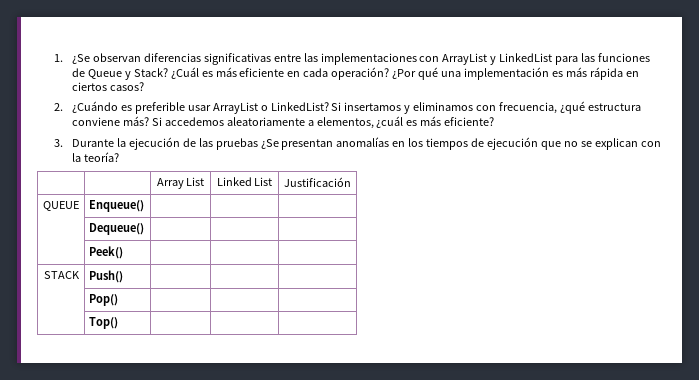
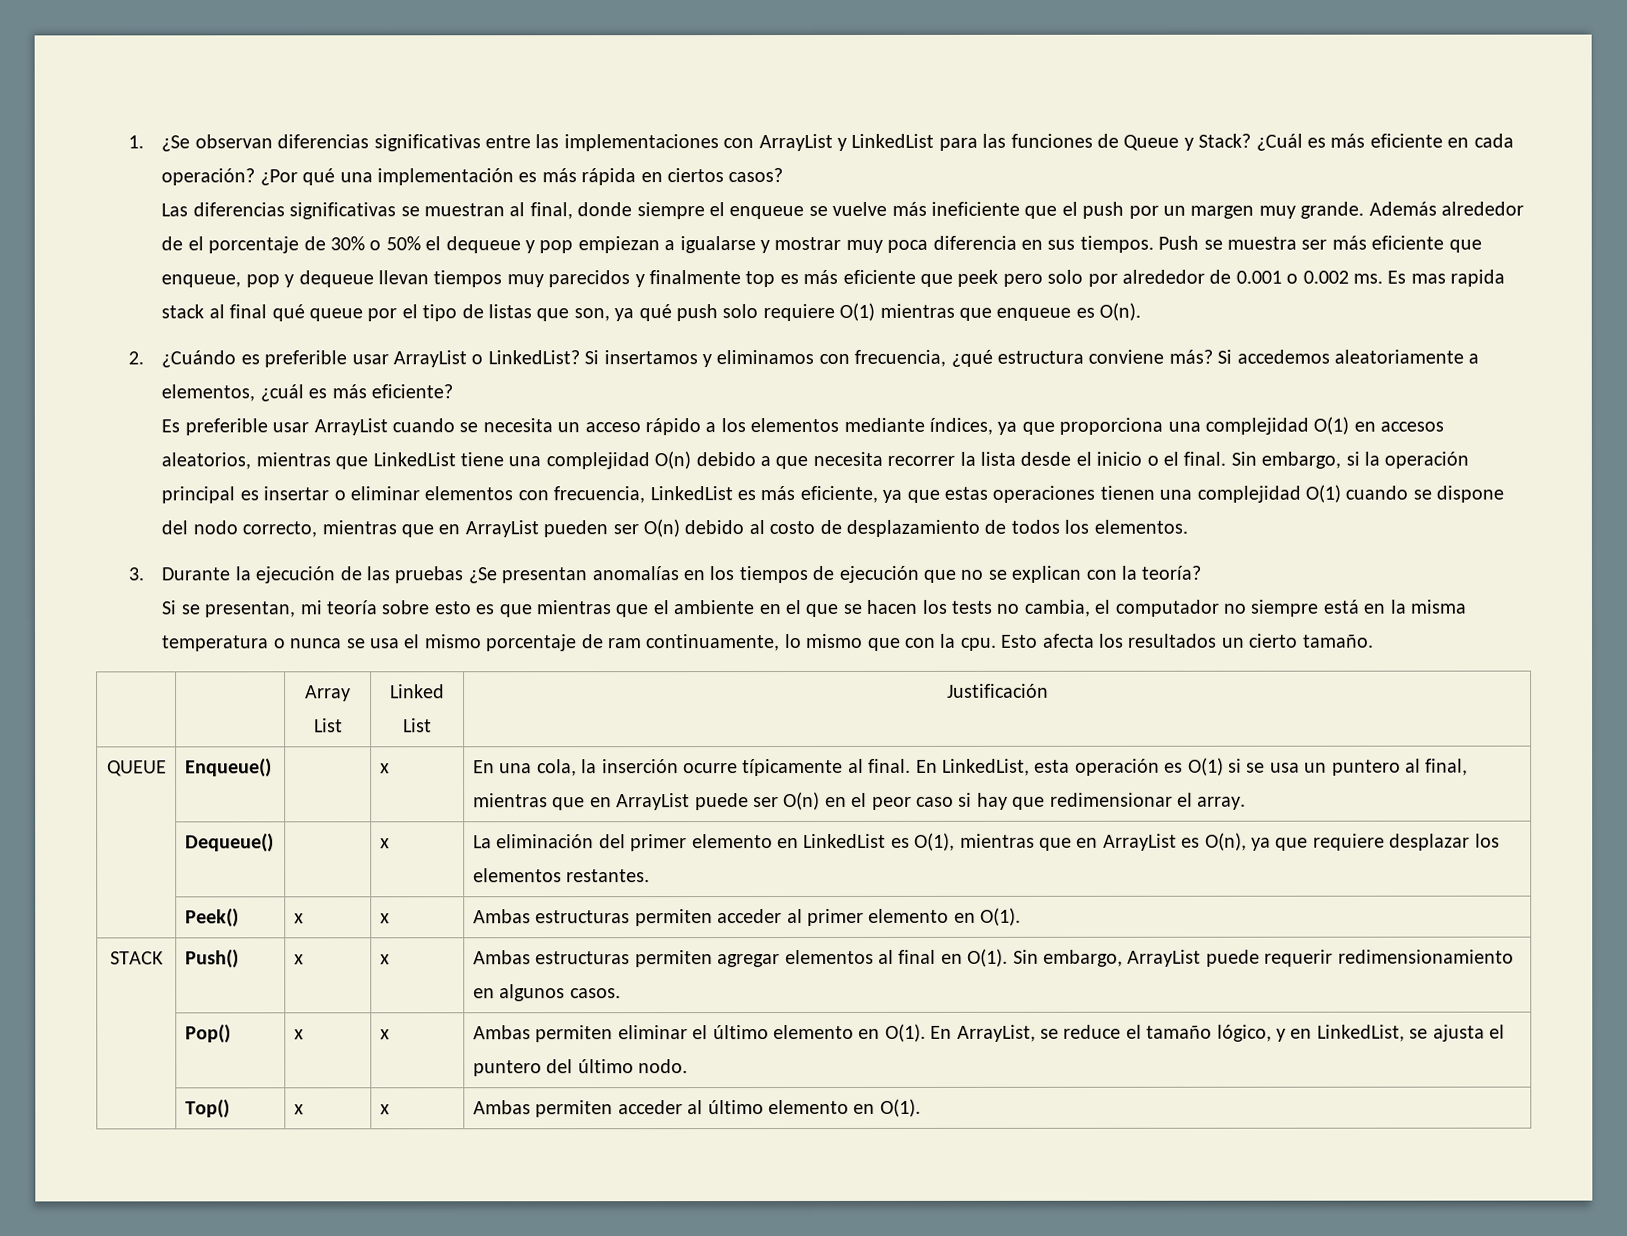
(144, 86) none -> [161,201,1524,220] [161,235,1482,254] [161,269,1506,288] [161,302,1142,322] // Las diferencias significativas se muestran al final, donde siempre el enqueue se vuelve más ineficiente que el push por un margen muy grande. Además alrededor de el porcentaje de 30% o 50% el dequeue y pop empiezan a igualarse y mostrar muy poca diferencia en sus tiempos. Push se muestra ser más eficiente que enqueue, pop y dequeue llevan tiempos muy parecidos y finalmente top es más eficiente que peek pero solo por alrededor de 0.001 o 0.002 ms. Es mas rapida stack al final qué queue por el tipo de listas que son, ya qué push solo requiere O(1) mientras que enqueue es O(n).
(495, 121) none -> [161,416,1445,436] [161,451,1470,470] [161,484,1505,504] [161,519,1188,538] // Es preferible usar ArrayList cuando se necesita un acceso rápido a los elementos mediante índices, ya que proporciona una complejidad O(1) en accesos aleatorios, mientras que LinkedList tiene una complejidad O(n) debido a que necesita recorrer la lista desde el inicio o el final. Sin embargo, si la operación principal es insertar o eliminar elementos con frecuencia, LinkedList es más eficiente, ya que estas operaciones tienen una complejidad O(1) cuando se dispone del nodo correcto, mientras que en ArrayList pueden ser O(n) debido al costo de desplazamiento de todos los elementos.
(119, 157) none -> [161,599,1466,618] [162,633,1374,652] // Si se presentan, mi teoría sobre esto es que mientras que el ambiente en el que se hacen los tests no cambia, el computador no siempre está en la misma temperatura o nunca se usa el mismo porcentaje de ram continuamente, lo mismo que con la cpu. Esto afecta los resultados un cierto tamaño.
[89,223,145,235] [89,246,124,259] [43,271,80,279] [89,270,124,283] [89,294,119,306] [89,317,119,329] | // | Dequeue() | | | // | Peek() | | | // STACK | Push() | | | // | Pop() | | | // | Top() | | | -> [379,763,390,774] [472,757,1469,777] [472,791,1247,811] [184,833,274,853] [379,838,390,849] [472,832,1500,852] [472,868,651,883] [184,908,239,928] [293,913,304,924] [379,913,390,924] [472,907,1022,927] [110,951,164,965] [184,949,239,969] [293,954,304,965] [379,954,390,965] [472,948,1514,968] [472,984,621,1002] [184,1024,231,1044] [293,1029,304,1040] [379,1029,390,1040] [472,1023,1505,1043] [472,1059,689,1077] [184,1099,230,1119] [293,1104,304,1115] [379,1104,390,1115] [472,1098,921,1118] x | En una cola, la inserción ocurre típicamente al final. En LinkedList, esta operación es O(1) si se usa un puntero al final, mientras que en ArrayList puede ser O(n) en el peor caso si hay que redimensionar el array. // | Dequeue() | | x | La eliminación del primer elemento en LinkedList es O(1), mientras que en ArrayList es O(n), ya que requiere desplazar los elementos restantes. // | Peek() | x | x | Ambas estructuras permiten acceder al primer elemento en O(1). // STACK | Push() | x | x | Ambas estructuras permiten agregar elementos al final en O(1). Sin embargo, ArrayList puede requerir redimensionamiento en algunos casos. // | Pop() | x | x | Ambas permiten eliminar el último elemento en O(1). En ArrayList, se reduce el tamaño lógico, y en LinkedList, se ajusta el puntero del último nodo. // | Top() | x | x | Ambas permiten acceder al último elemento en O(1).

